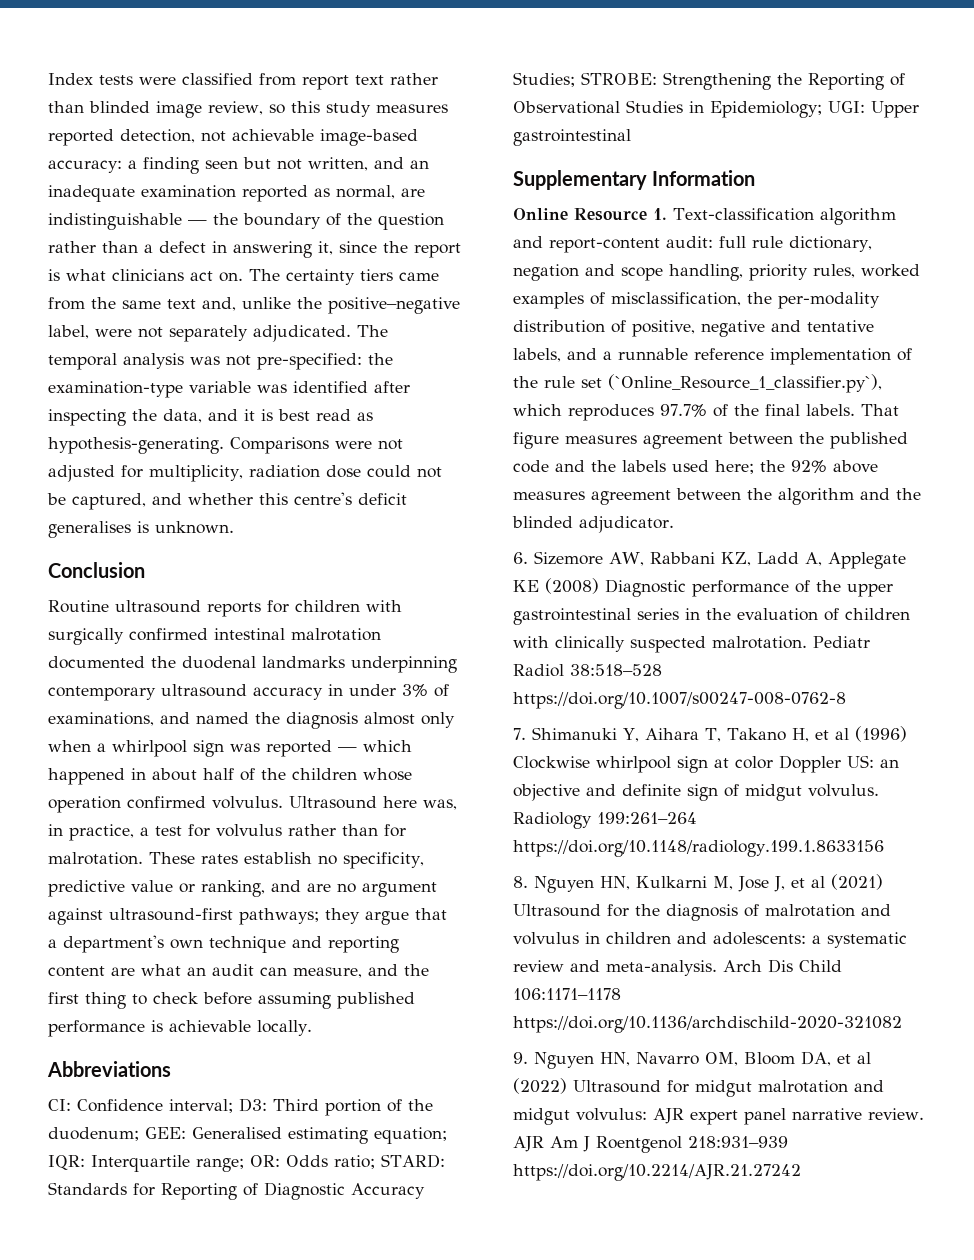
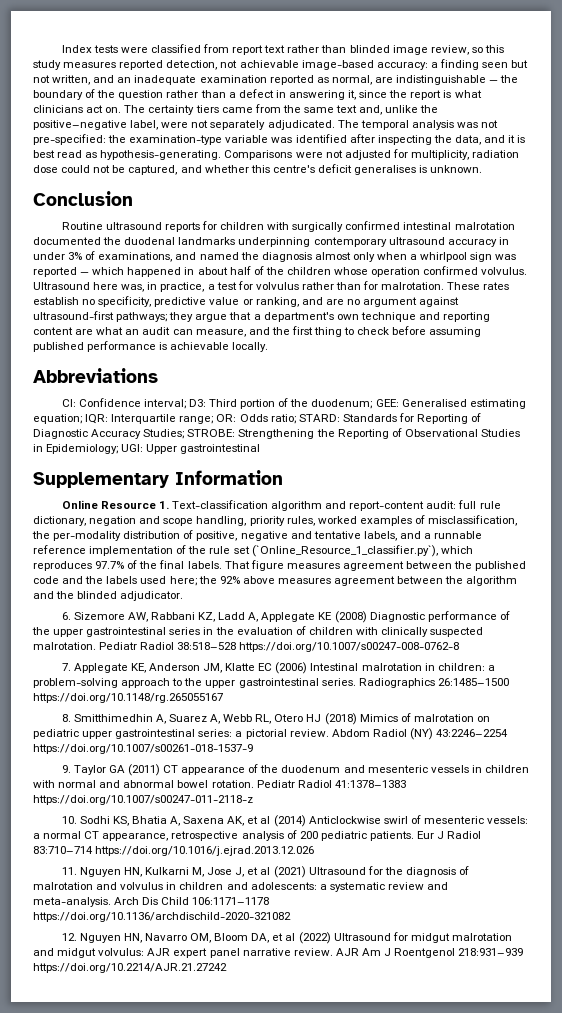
[532,726,907,742] [513,755,899,773] [513,784,879,801] [513,812,697,829] [513,840,884,857] [513,876,528,888] Shimanuki Y, Aihara T, Takano H, et al (1996) Clockwise whirlpool sign at color Doppler US: an objective and definite sign of midgut volvulus. Radiology 199:261–264 https://doi.org/10.1148/radiology.199.1.8633156 // 8. -> [73,662,495,674] [33,678,509,688] [33,693,223,703] [61,713,490,725] [33,728,509,740] [33,744,253,754] [61,764,529,776] [33,780,406,788] [33,795,253,805] [61,815,529,827] [33,830,482,841] [33,846,315,856] [61,867,77,875] Applegate KE, Anderson JM, Klatte EC (2006) Intestinal malrotation in children: a problem-solving approach to the upper gastrointestinal series. Radiographics 26:1485–1500 https://doi.org/10.1148/rg.265055167 // 8. Smitthimedhin A, Suarez A, Webb RL, Otero HJ (2018) Mimics of malrotation on pediatric upper gastrointestinal series: a pictorial review. Abdom Radiol (NY) 43:2246–2254 https://doi.org/10.1007/s00261-018-1537-9 // 9. Taylor GA (2011) CT appearance of the duodenum and mesenteric vessels in children with normal and abnormal bowel rotation. Pediatr Radiol 41:1378–1383 https://doi.org/10.1007/s00247-011-2118-z // 10. Sodhi KS, Bhatia A, Saxena AK, et al (2014) Anticlockwise swirl of mesenteric vessels: a normal CT appearance, retrospective analysis of 200 pediatric patients. Eur J Radiol 83:710–714 https://doi.org/10.1016/j.ejrad.2013.12.026 // 11.
[513,1052,528,1064] 9. -> [61,933,77,941] 12.

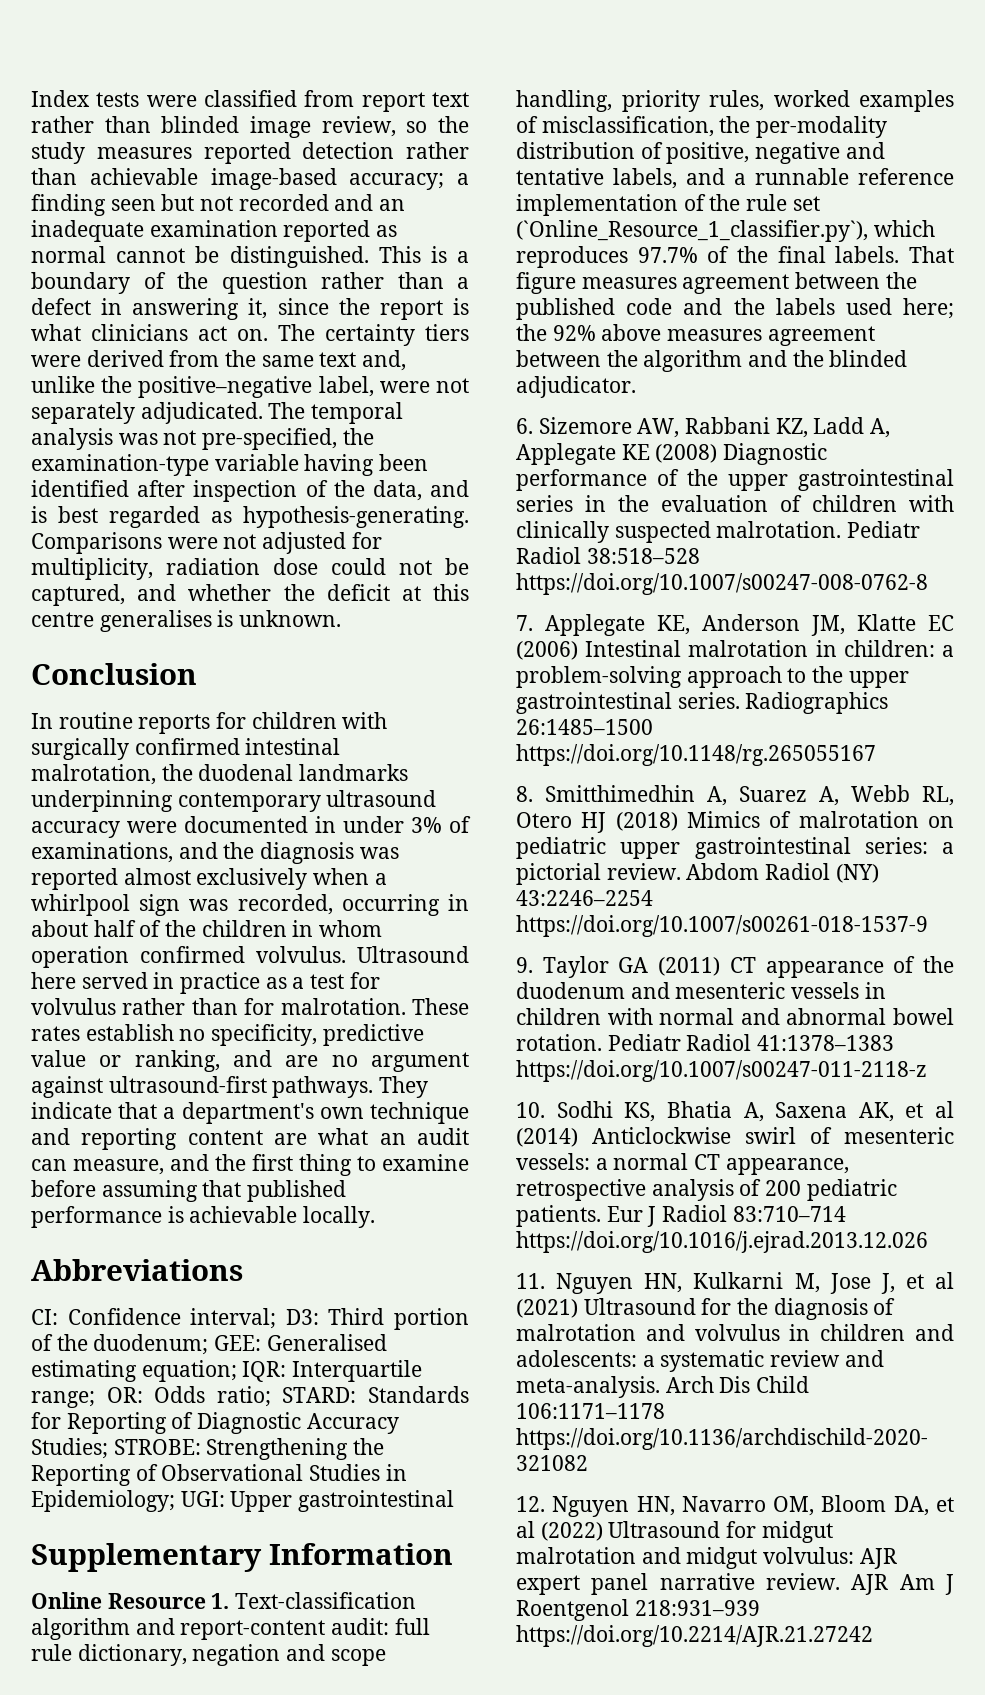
[484,45,504,53] this -> [438,116,470,133] the
[166,60,238,70] detection, not -> [302,142,469,159] [31,168,77,185] detection rather than
[376,62,428,70] accuracy: -> [349,173,445,190] accuracy;
[52,75,91,85] written, -> [238,194,329,211] recorded
[331,75,519,85] normal, are indistinguishable — the -> [31,246,470,268] normal cannot be distinguished. This is a
[221,107,253,113] came -> [31,350,164,367] were derived
[33,134,106,145] pre-specified: -> [202,428,338,450] pre-specified,
[271,134,432,145] was identified after inspecting -> [304,454,429,476] [31,480,328,502] having been identified after inspection of
[508,135,516,143] it -> (470, 488) none
[57,150,83,158] read -> [109,506,200,528] regarded
[250,164,352,173] this centre's deficit -> [283,584,470,601] [31,612,94,627] the deficit at this centre
[61,222,162,230] Routine ultrasound -> [31,712,133,729] In routine
[454,222,515,230] [33,237,101,245] malrotation documented -> [31,764,156,785] malrotation,
(497, 243) none -> [127,816,308,833] were documented
[199,252,375,262] named the diagnosis almost only -> [223,842,399,864] [31,868,308,890] the diagnosis was reported almost exclusively
[33,267,182,277] reported — which happened -> [237,894,440,916] recorded, occurring
[334,267,369,275] whose -> [292,920,383,937] in whom
[121,282,205,292] was, in practice, -> [81,972,287,994] served in practice as
[116,312,228,322] pathways; they argue -> [272,1076,429,1098] [31,1102,112,1119] pathways. They indicate
[357,327,390,335] check -> [382,1154,469,1171] examine
(482, 332) none -> [202,1180,242,1197] that

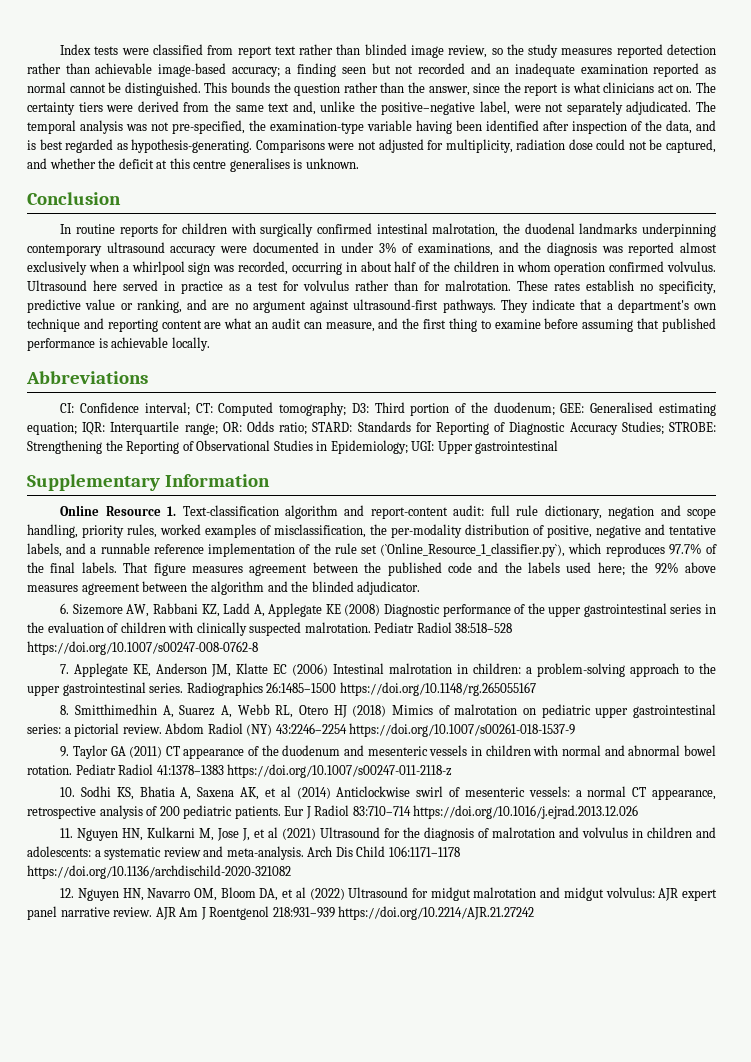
[430,246,470,263] [31,272,469,294] [31,298,268,320] is a boundary of the question rather than a defect in answering it, -> [230,82,470,96] bounds the question rather than the answer,
(277, 1318) none -> [195,402,347,416] CT: Computed tomography;

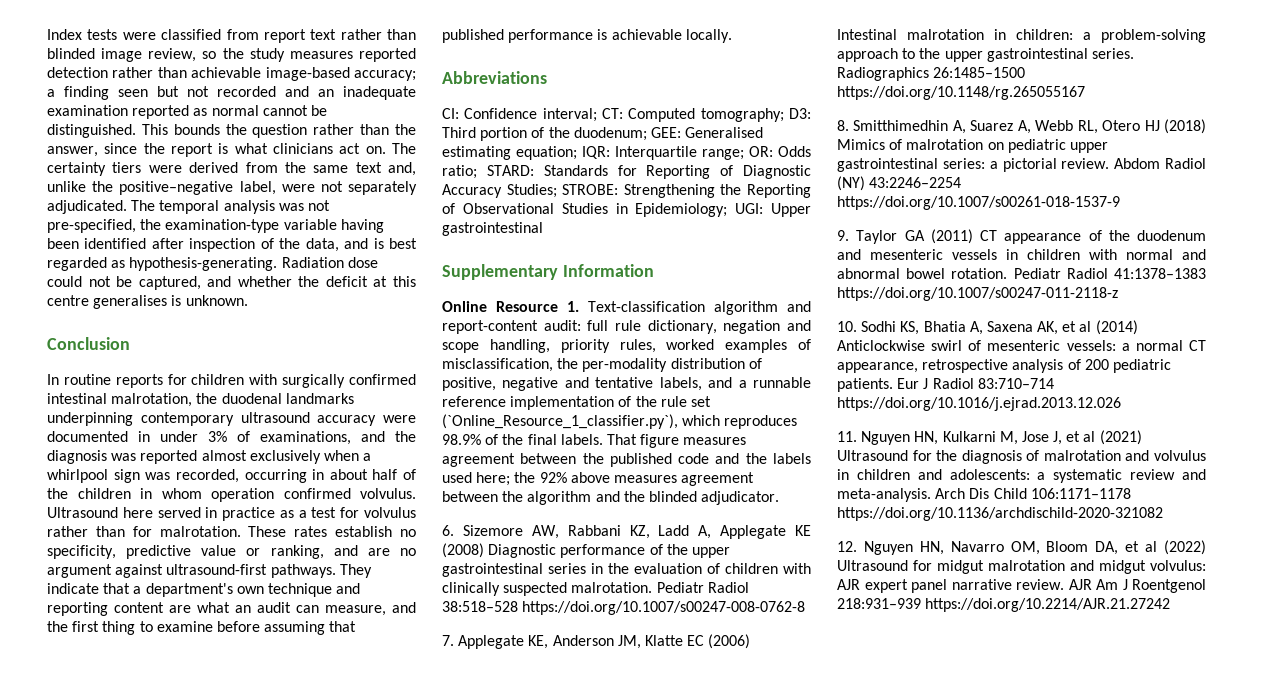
[255,139,566,153] Comparisons were not adjusted for multiplicity, radiation -> [281,257,344,268] Radiation
[668,543,702,555] 97.7% -> [442,434,481,445] 98.9%

